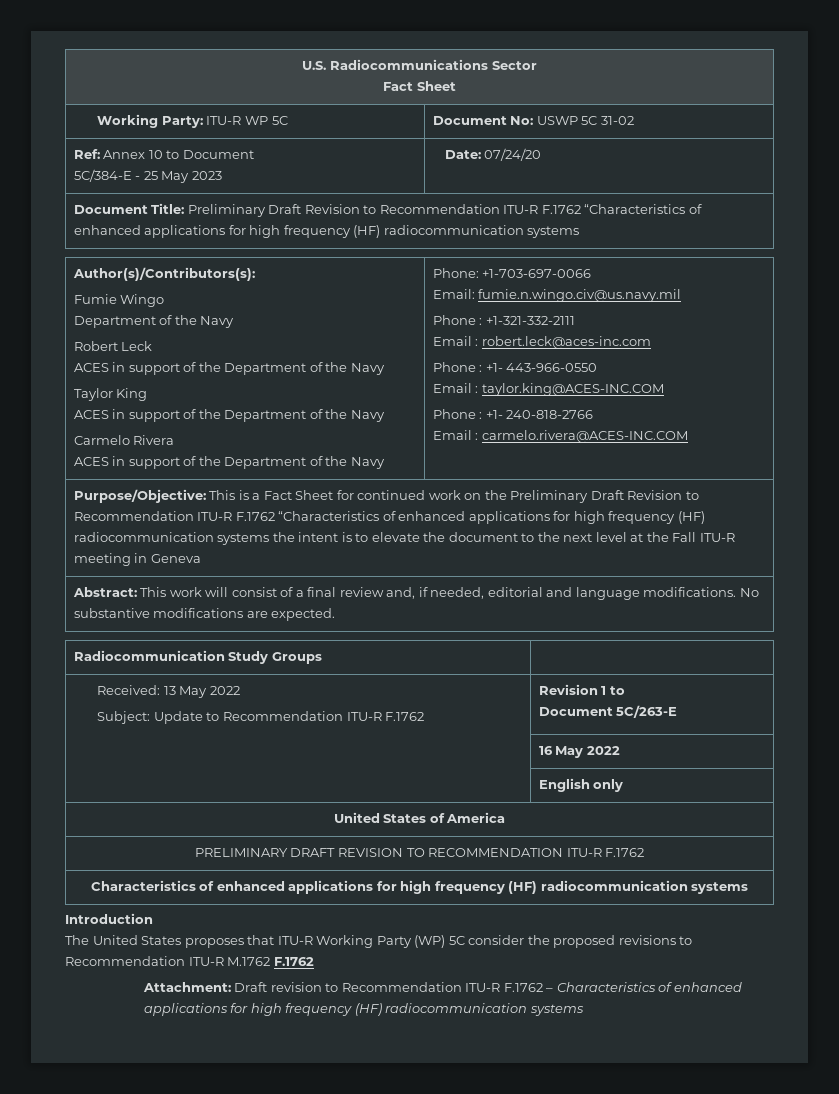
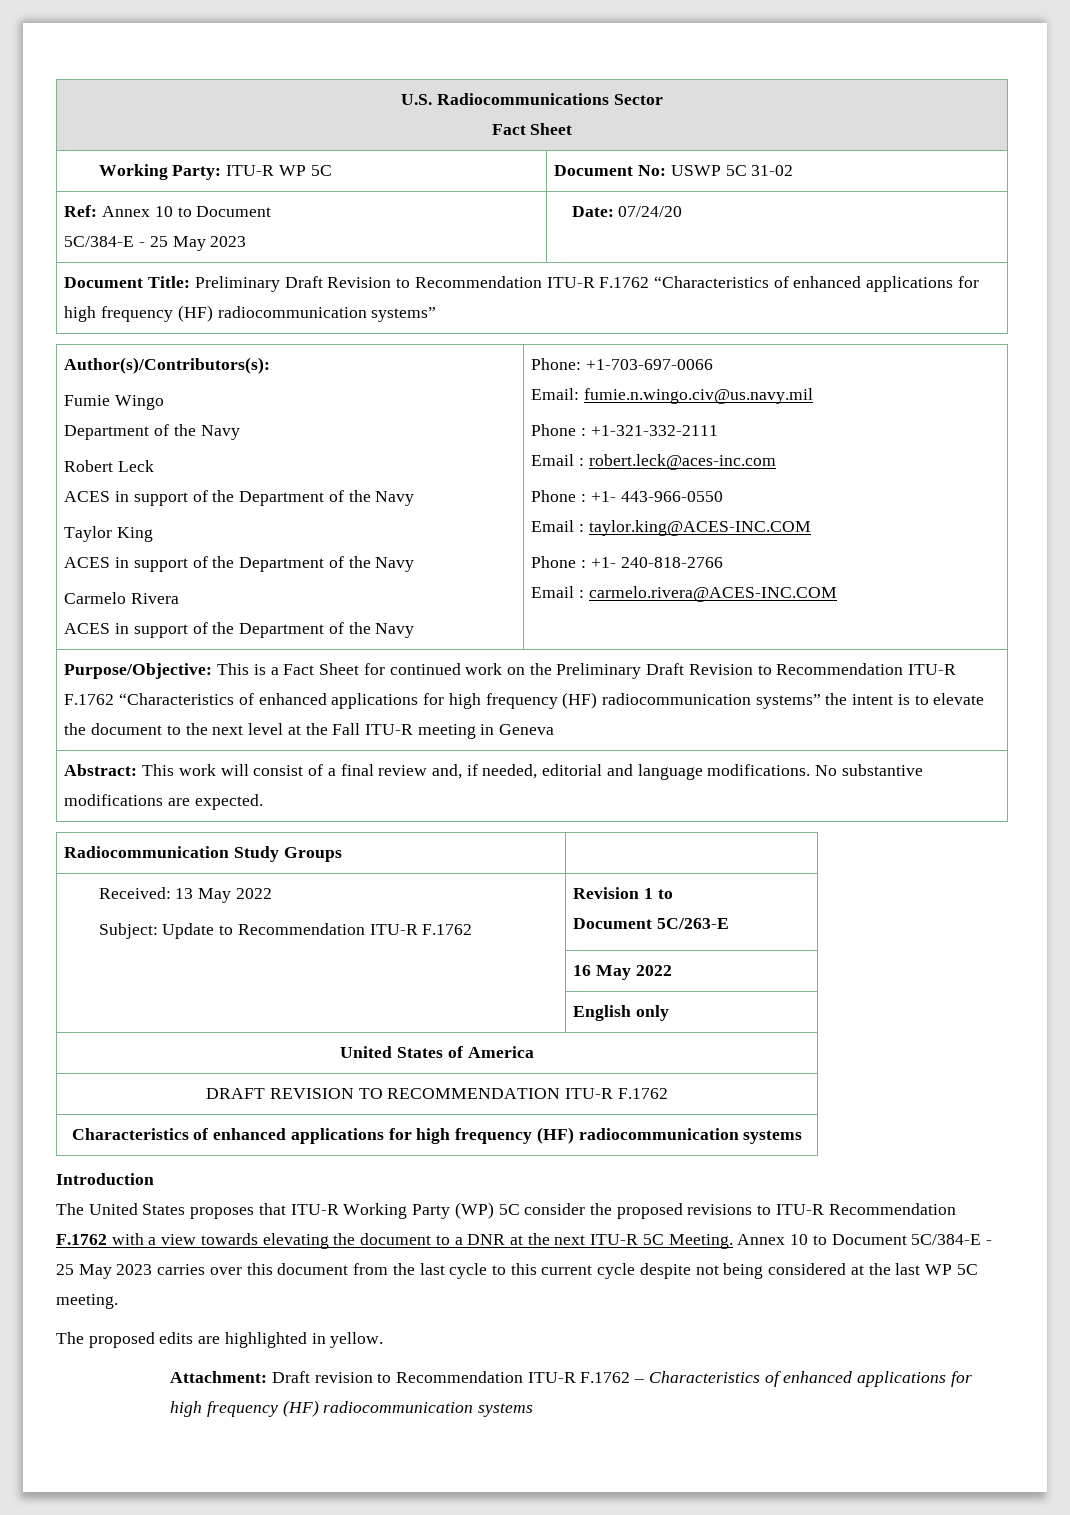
[527,226,580,238] systems -> [371,307,437,322] systems”
[217,533,270,545] systems -> [755,694,821,709] systems”
[194,848,288,857] PRELIMINARY -> (534, 1052) none
[65,956,314,966] Recommendation ITU-R M.1762 F.1762 -> [775,1203,956,1215] [56,1233,992,1249] [56,1263,978,1279] [56,1294,118,1309] [56,1332,384,1348] ITU-R Recommendation F.1762 with a view towards elevating the document to a DNR at the next ITU-R 5C Meeting. Annex 10 to Document 5C/384-E - 25 May 2023 carries over this document from the last cycle to this current cycle despite not being considered at the last WP 5C meeting. // The proposed edits are highlighted in yellow.

